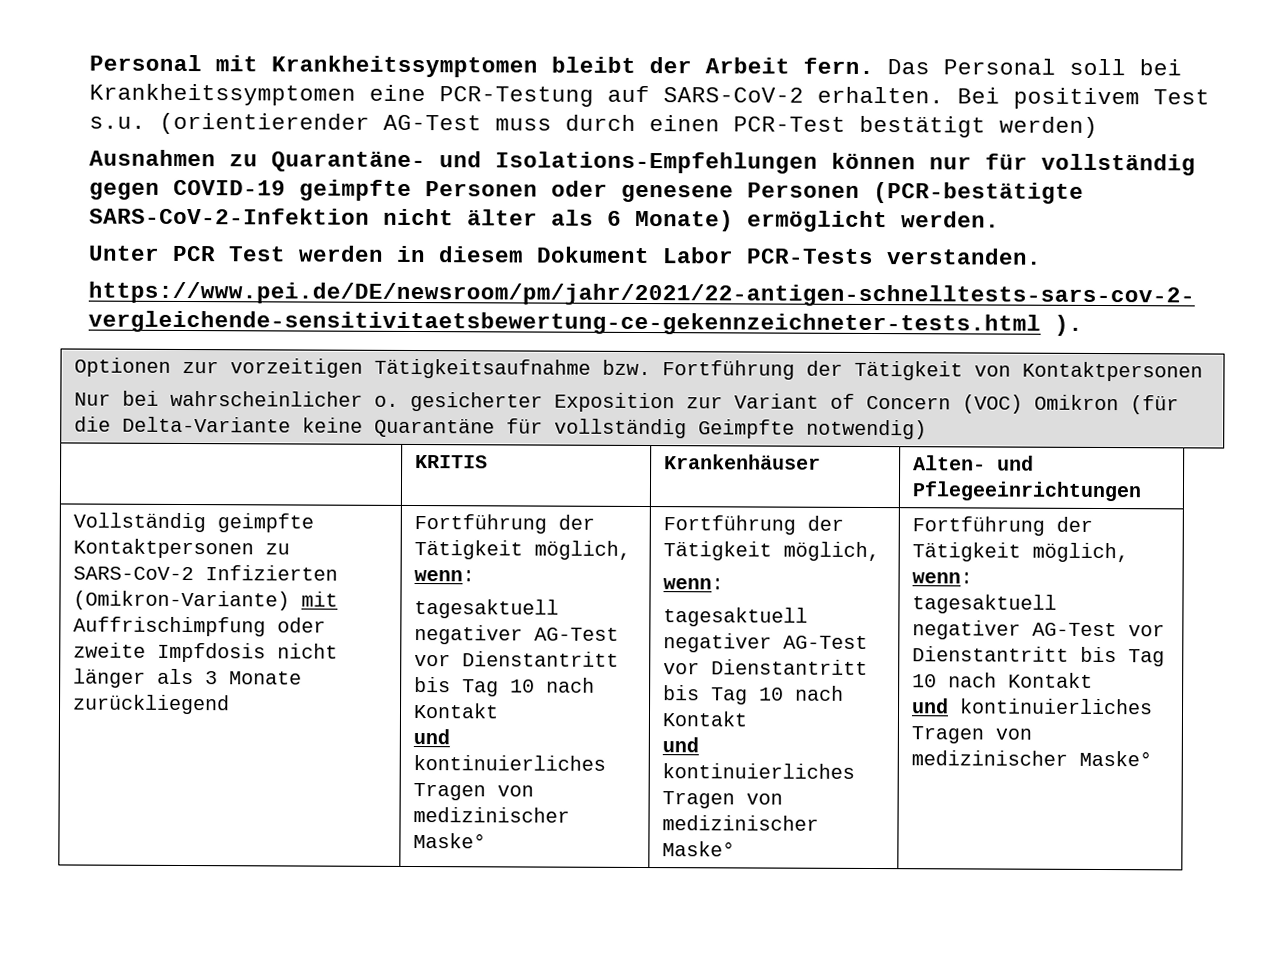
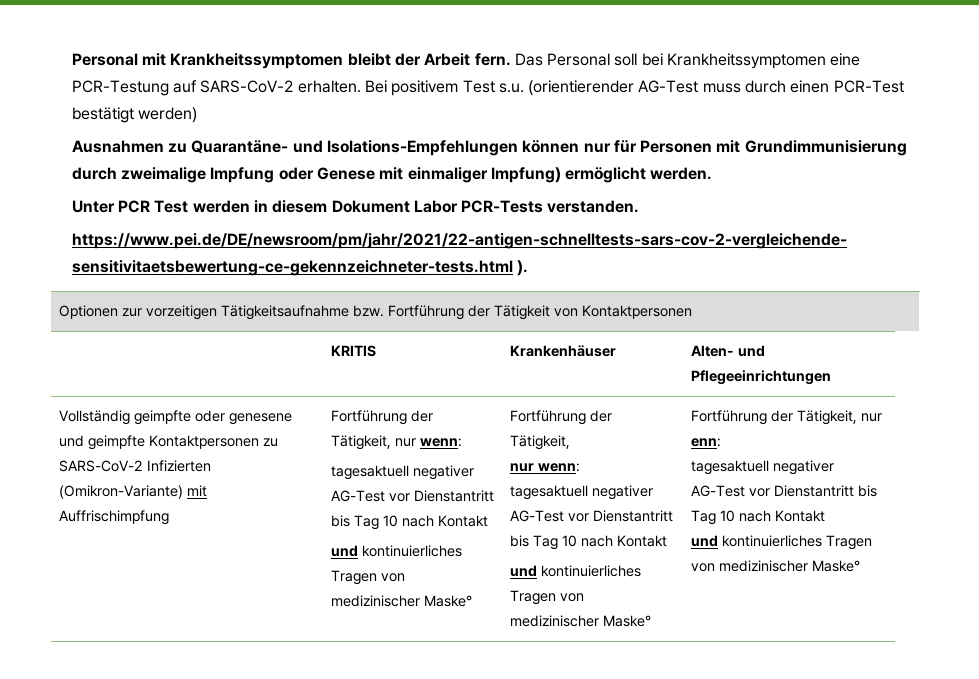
[1041,153,1197,176] [89,179,1085,204] [89,207,735,232] vollständig gegen COVID-19 geimpfte Personen oder genesene Personen (PCR-bestätigte SARS-CoV-2-Infektion nicht älter als 6 Monate) -> [640,140,907,156] [71,167,561,183] Personen mit Grundimmunisierung durch zweimalige Impfung oder Genese mit einmaliger Impfung)
[74,390,1180,415] [74,416,928,440] // Nur bei wahrscheinlicher o. gesicherter Exposition zur Variant of Concern (VOC) Omikron (für die Delta-Variante keine Quarantäne für vollständig Geimpfte notwendig) -> (693, 312) none
(315, 523) none -> [195,410,293,425] [59,435,146,450] oder genesene und geimpfte
[277,617,327,633] [73,642,339,663] [73,668,303,688] [72,694,231,715] [414,514,596,534] [414,540,632,560] oder zweite Impfdosis nicht länger als 3 Monate zurückliegend | Fortführung der Tätigkeit möglich, -> [331,410,434,425] [331,435,417,450] | Fortführung der Tätigkeit, nur
[663,541,881,562] Tätigkeit möglich, // -> [510,435,571,450] [510,463,535,472] Tätigkeit, // nur
[912,542,1130,563] [912,572,974,584] Tätigkeit möglich, wenn: -> [797,410,883,425] [691,438,722,447] Tätigkeit, nur enn:

